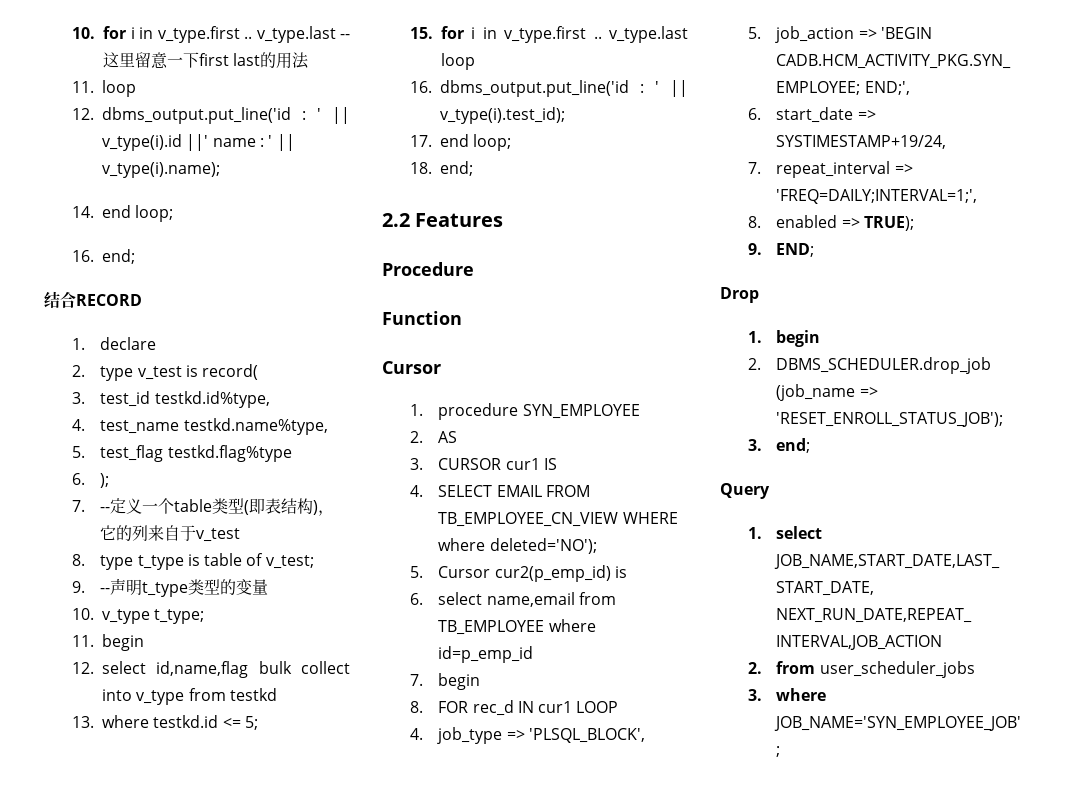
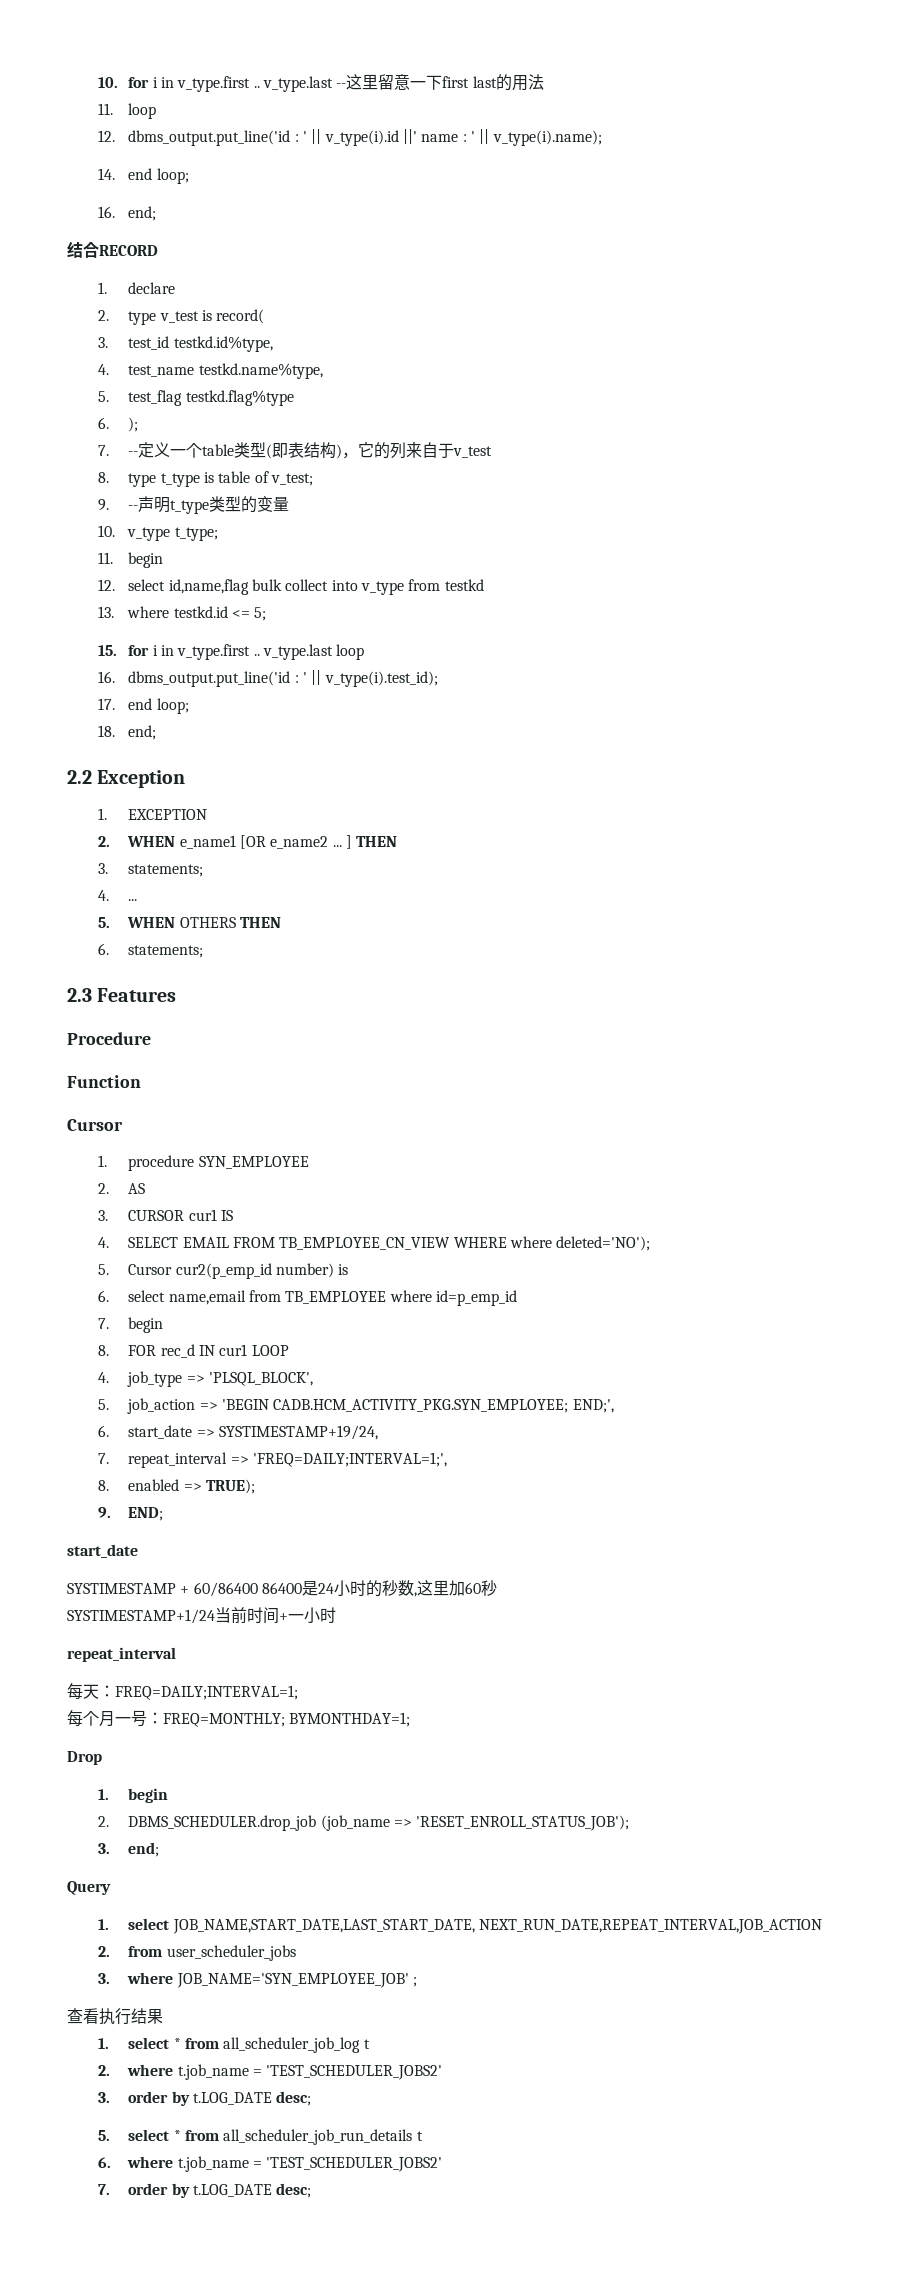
(410, 220) none -> [97,770,186,788] [97,808,208,820] [97,835,398,849] [97,863,204,877] [97,890,138,901] [97,917,282,928] [97,943,204,958] [67,988,92,1002] Exception // 1. EXCEPTION // 2. WHEN e_name1 [OR e_name2 ... ] THEN // 3. statements; // 4. ... // 5. WHEN OTHERS THEN // 6. statements; // 2.3
[494,565,611,582] cur2(p_emp_id) -> [175,1263,335,1279] cur2(p_emp_id number)
(815, 250) none -> [67,1544,138,1558] [67,1580,497,1597] [67,1607,336,1624] [67,1647,176,1662] [67,1683,298,1700] [67,1710,411,1727] // start_date // SYSTIMESTAMP + 60/86400 86400是24小时的秒数,这里加60秒 // SYSTIMESTAMP+1/24当前时间+一小时 // repeat_interval // 每天：FREQ=DAILY;INTERVAL=1; // 每个月一号：FREQ=MONTHLY; BYMONTHDAY=1;
(781, 751) none -> [67,2008,163,2025] [97,2037,370,2053] [97,2064,443,2080] [97,2091,312,2106] [97,2129,423,2145] [97,2156,443,2172] [97,2183,312,2198] // 查看执行结果 // 1. select * from all_scheduler_job_log t // 2. where t.job_name = 'TEST_SCHEDULER_JOBS2' // 3. order by t.LOG_DATE desc; // 5. select * from all_scheduler_job_run_details t // 6. where t.job_name = 'TEST_SCHEDULER_JOBS2' // 7. order by t.LOG_DATE desc;

